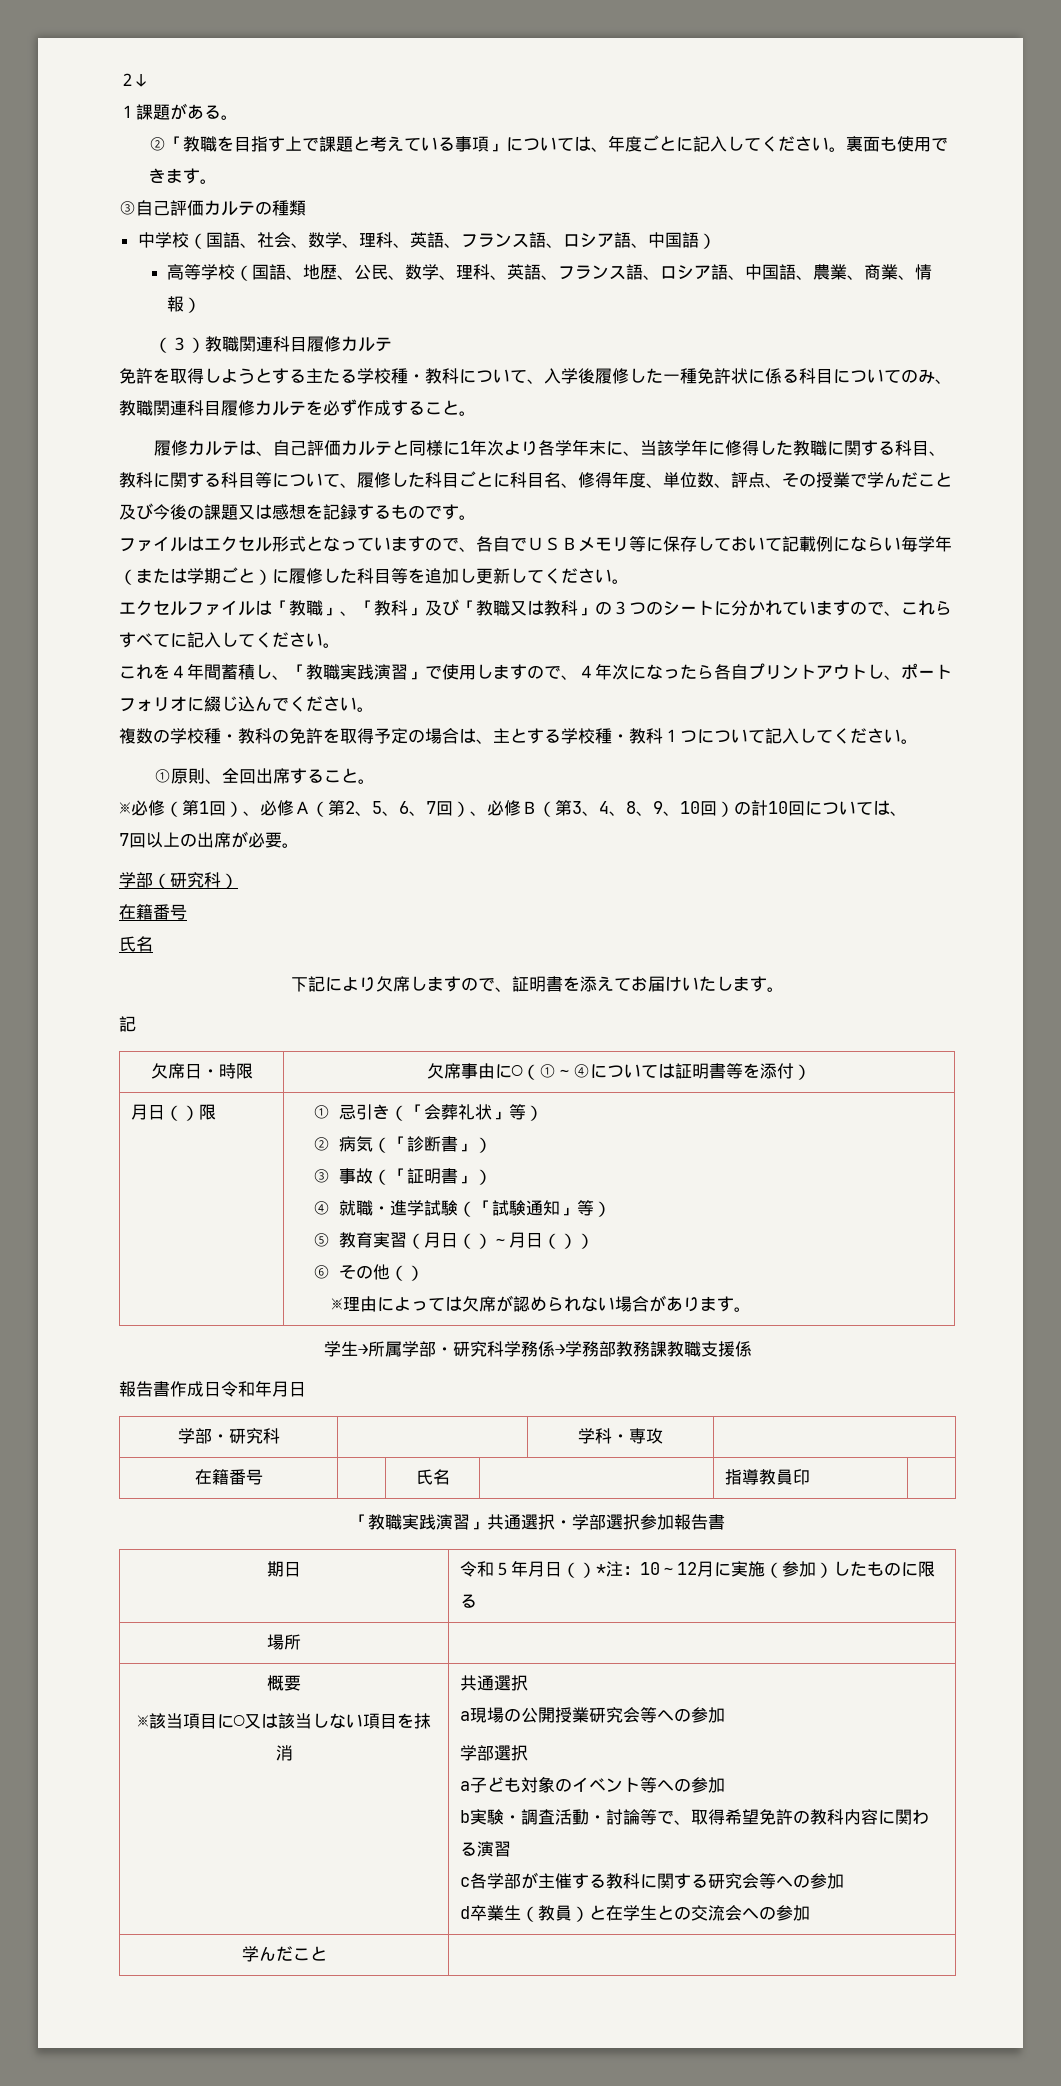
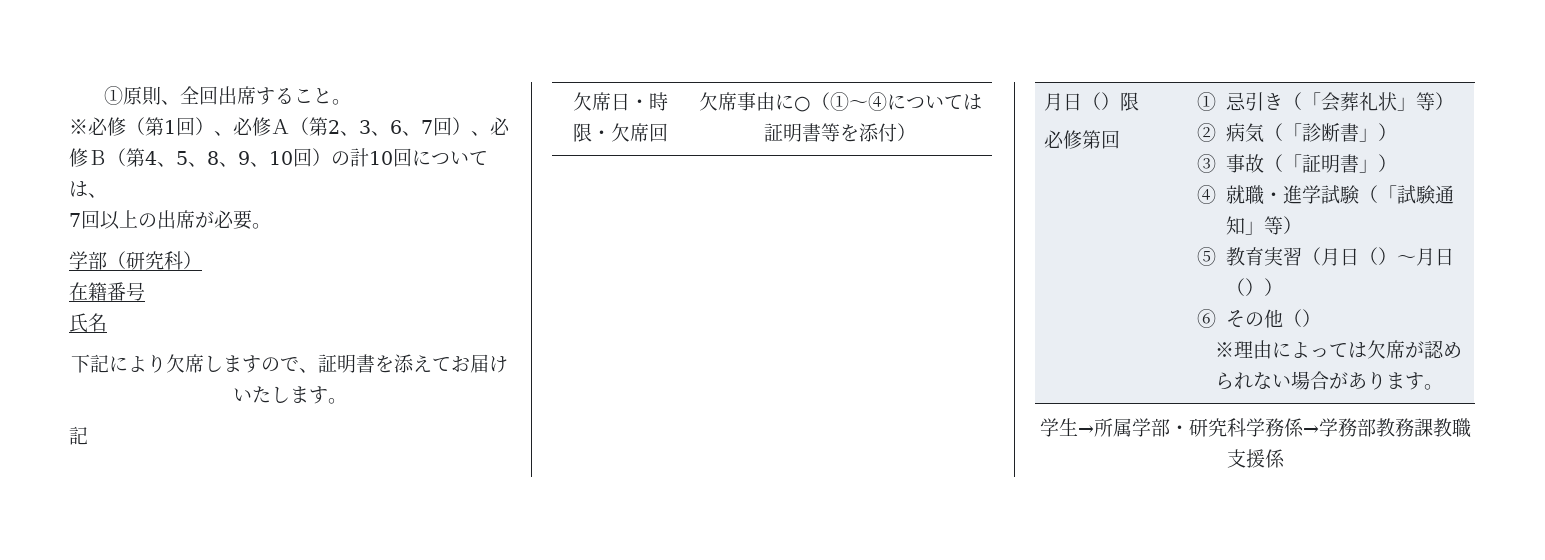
[119,73,146,87] [119,103,238,120] [148,135,948,152] [148,168,217,184] [119,200,306,216] [137,232,716,249] [167,264,933,281] [167,296,202,313] [153,336,392,353] [119,368,952,384] [119,399,476,416] [153,439,946,456] [119,471,952,488] [119,503,476,520] [119,535,952,552] [119,567,629,585] [119,599,952,616] [119,632,340,648] [119,663,952,680] [119,696,374,712] [119,728,918,744] ２↓ // １課題がある。 // ②「教職を目指す上で課題と考えている事項」については、年度ごとに記入してください。裏面も使用できます。 // ③自己評価カルテの種類 // 中学校（国語、社会、数学、理科、英語、フランス語、ロシア語、中国語） // 高等学校（国語、地歴、公民、数学、理科、英語、フランス語、ロシア語、中国語、農業、商業、情報） // （３）教職関連科目履修カルテ // 免許を取得しようとする主たる学校種・教科について、入学後履修した一種免許状に係る科目についてのみ、教職関連科目履修カルテを必ず作成すること。 // 履修カルテは、自己評価カルテと同様に1年次より各学年末に、当該学年に修得した教職に関する科目、教科に関する科目等について、履修した科目ごとに科目名、修得年度、単位数、評点、その授業で学んだこと及び今後の課題又は感想を記録するものです。 // ファイルはエクセル形式となっていますので、各自でＵＳＢメモリ等に保存しておいて記載例にならい毎学年（または学期ごと）に履修した科目等を追加し更新してください。 // エクセルファイルは「教職」、「教科」及び「教職又は教科」の３つのシートに分かれていますので、これらすべてに記入してください。 // これを４年間蓄積し、「教職実践演習」で使用しますので、４年次になったら各自プリントアウトし、ポートフォリオに綴じ込んでください。 // 複数の学校種・教科の免許を取得予定の場合は、主とする学校種・教科１つについて記入してください。 // -> (103, 95) none
[372,801,382,814] 5 -> [359,120,371,134] 3
[572,801,609,816] 3、4 -> [145,151,188,167] 4、5
(253, 1071) none -> [592,123,668,142] ・欠席回
(217, 1112) none -> [1043,130,1120,149] // 必修第回
[119,1380,306,1397] [177,1428,280,1444] [578,1428,663,1444] [194,1469,263,1485] [415,1469,450,1485] [725,1469,811,1485] [350,1514,725,1530] [267,1561,301,1577] [460,1560,936,1578] [460,1594,478,1608] [267,1634,301,1650] [267,1675,301,1691] [137,1713,431,1729] [275,1745,293,1761] [460,1675,529,1691] [460,1707,726,1723] [460,1745,529,1761] [460,1776,726,1793] [460,1809,930,1825] [460,1841,512,1857] [460,1872,845,1889] [460,1905,811,1922] [241,1946,327,1962] // 報告書作成日令和年月日 // 学部・研究科 | | 学科・専攻 | // 在籍番号 | | 氏名 | | 指導教員印 | // 「教職実践演習」共通選択・学部選択参加報告書 // 期日 | 令和５年月日（）*注：10～12月に実施（参加）したものに限る // 場所 | // 概要 // ※該当項目に○又は該当しない項目を抹消 | 共通選択 // a現場の公開授業研究会等への参加 // 学部選択 // a子ども対象のイベント等への参加 // b実験・調査活動・討論等で、取得希望免許の教科内容に関わる演習 // c各学部が主催する教科に関する研究会等への参加 // d卒業生（教員）と在学生との交流会への参加 // 学んだこと | -> (1285, 458) none

